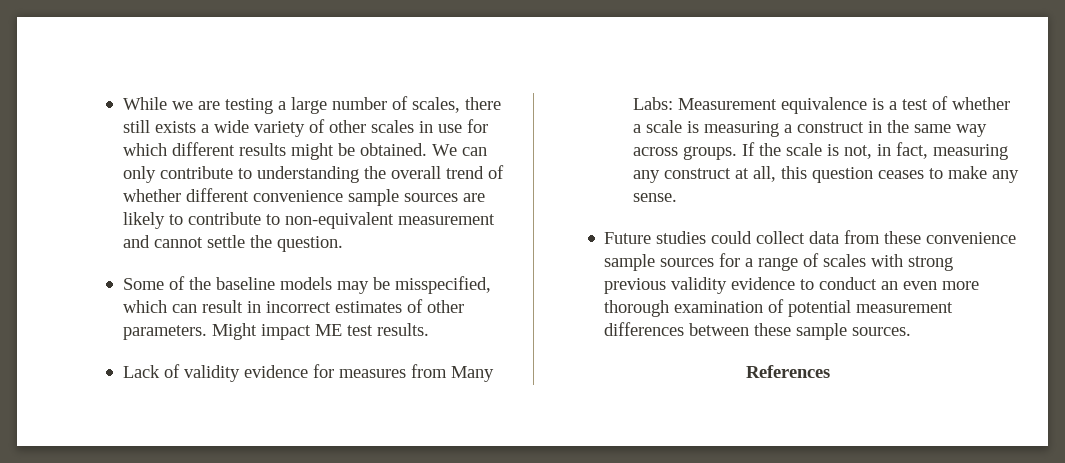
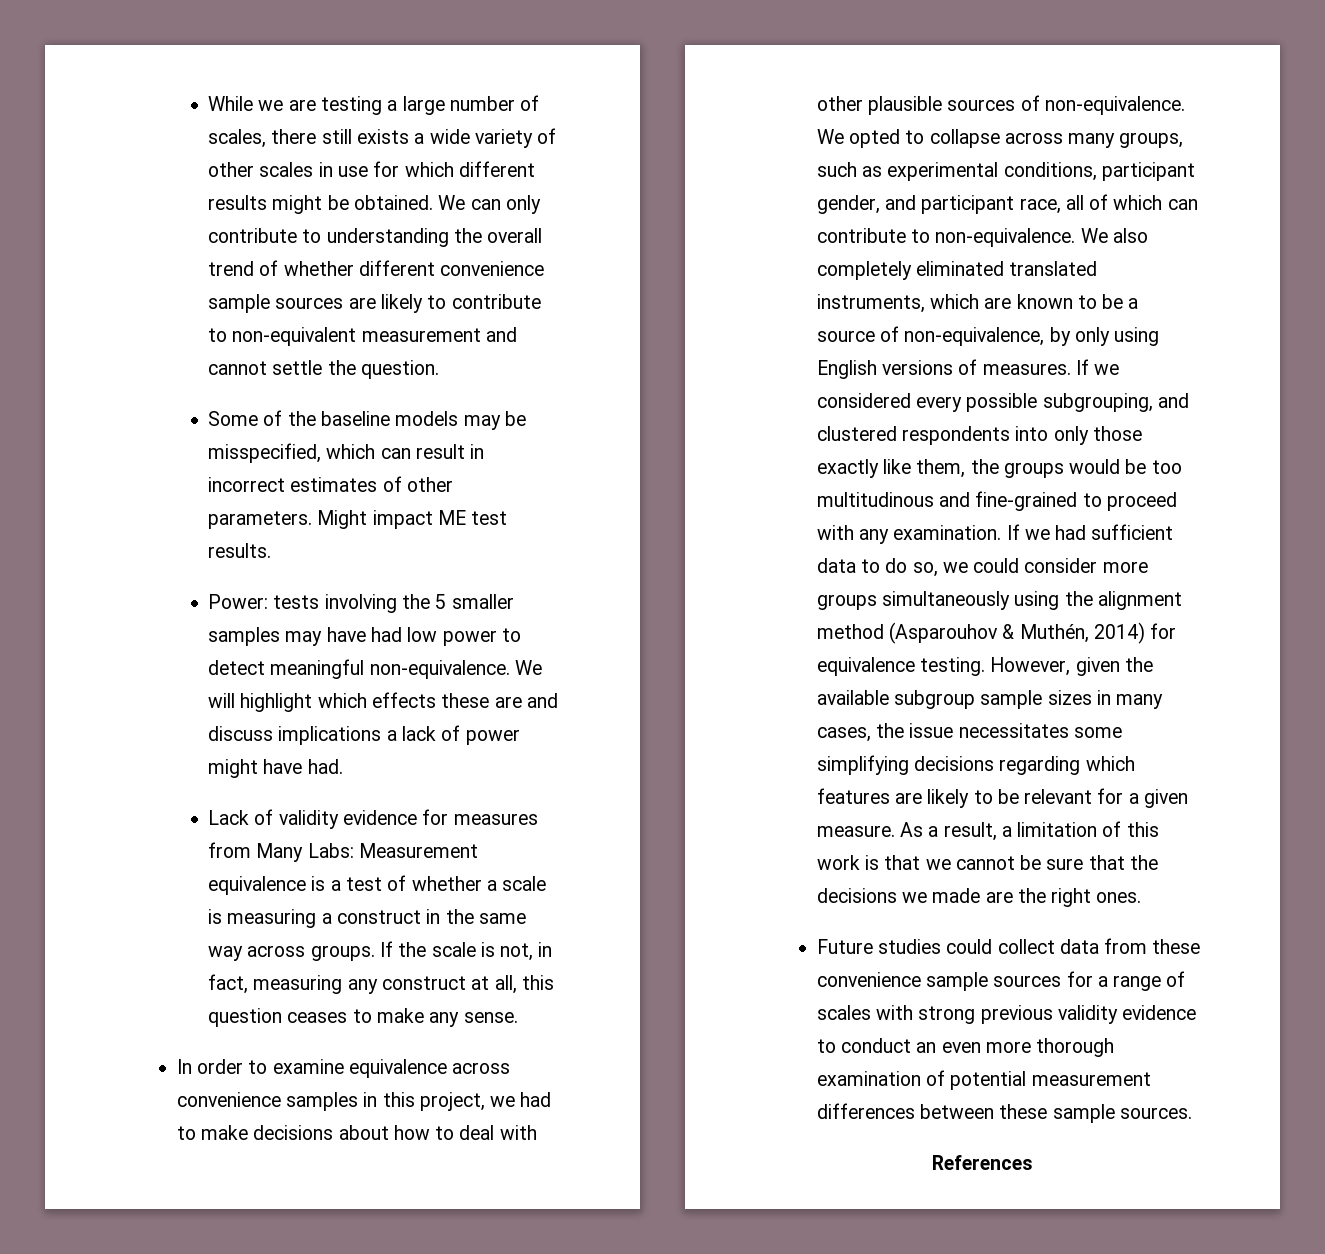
(429, 329) none -> [208,594,514,613] [208,627,521,646] [208,659,542,679] [208,692,558,712] [208,725,520,745] [208,759,343,778] // Power: tests involving the 5 smaller samples may have had low power to detect meaningful non-equivalence. We will highlight which effects these are and discuss implications a lack of power might have had.
(677, 197) none -> [176,1059,511,1078] [176,1092,552,1111] [176,1125,537,1140] [816,95,1185,115] [816,129,1184,148] [816,162,1195,181] [816,194,1198,214] [816,228,1148,247] [816,261,1098,280] [816,294,1139,313] [816,326,1160,346] [816,359,1120,379] [816,393,1189,412] [816,426,1142,445] [816,459,1182,478] [816,491,1177,511] [816,524,1174,544] [816,558,1148,577] [816,591,1182,610] [816,622,1177,644] [816,657,1153,676] [816,690,1164,709] [816,723,1122,742] [816,755,1135,775] [816,788,1188,808] [816,821,1159,841] [816,855,1158,870] [816,888,1142,907] // In order to examine equivalence across convenience samples in this project, we had to make decisions about how to deal with other plausible sources of non-equivalence. We opted to collapse across many groups, such as experimental conditions, participant gender, and participant race, all of which can contribute to non-equivalence. We also completely eliminated translated instruments, which are known to be a source of non-equivalence, by only using English versions of measures. If we considered every possible subgrouping, and clustered respondents into only those exactly like them, the groups would be too multitudinous and fine-grained to proceed with any examination. If we had sufficient data to do so, we could consider more groups simultaneously using the alignment method (Asparouhov & Muthén, 2014) for equivalence testing. However, given the available subgroup sample sizes in many cases, the issue necessitates some simplifying decisions regarding which features are likely to be relevant for a given measure. As a result, a limitation of this work is that we cannot be sure that the decisions we made are the right ones.

